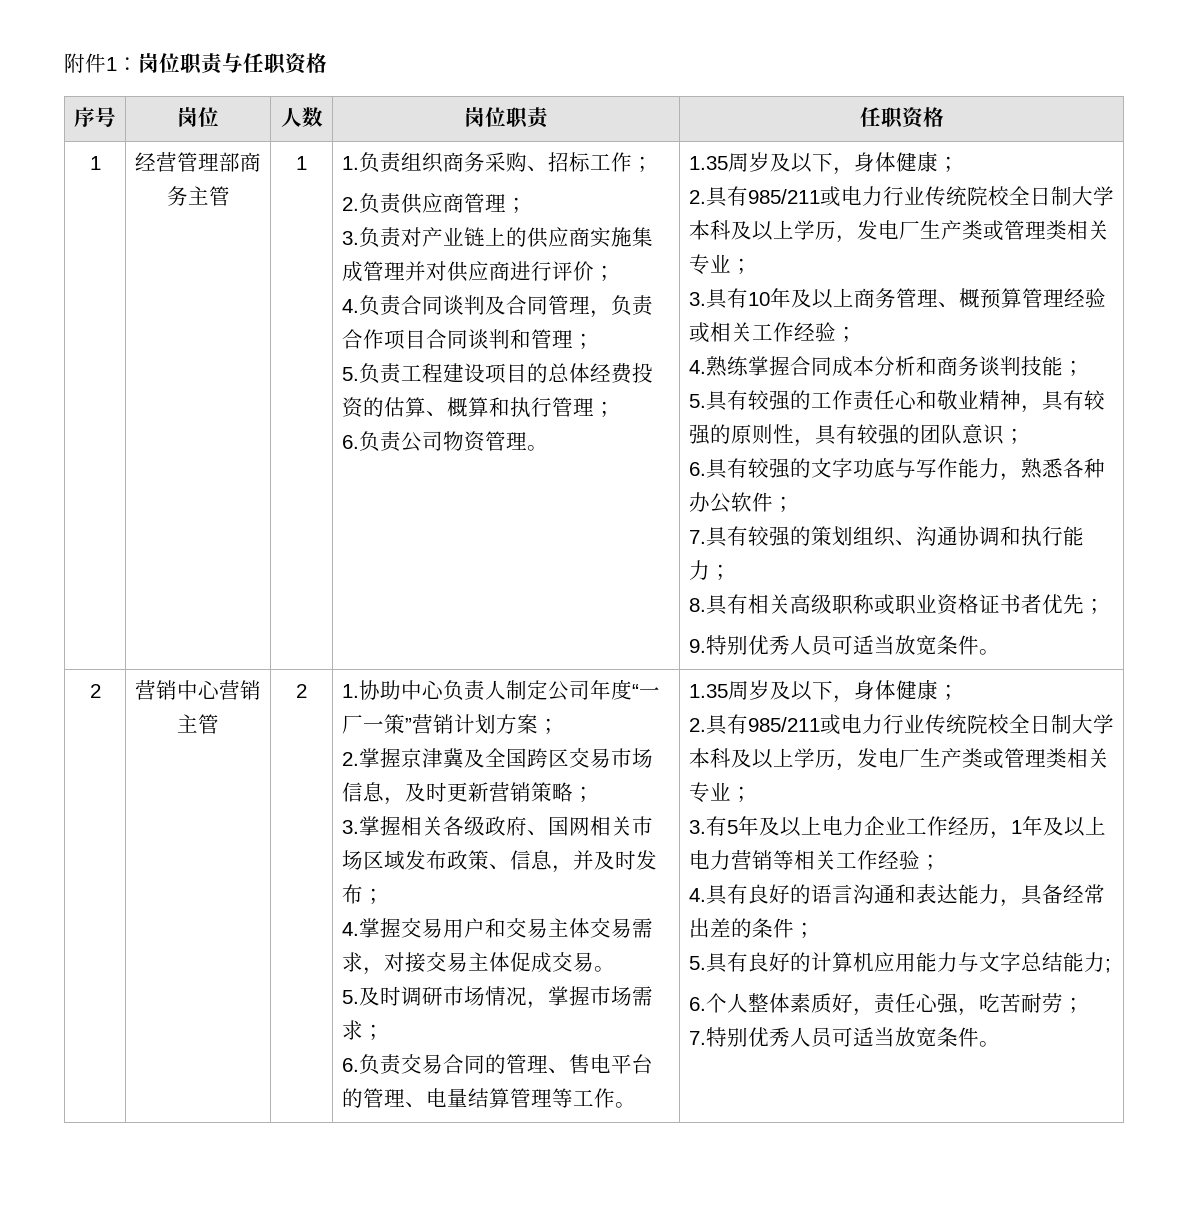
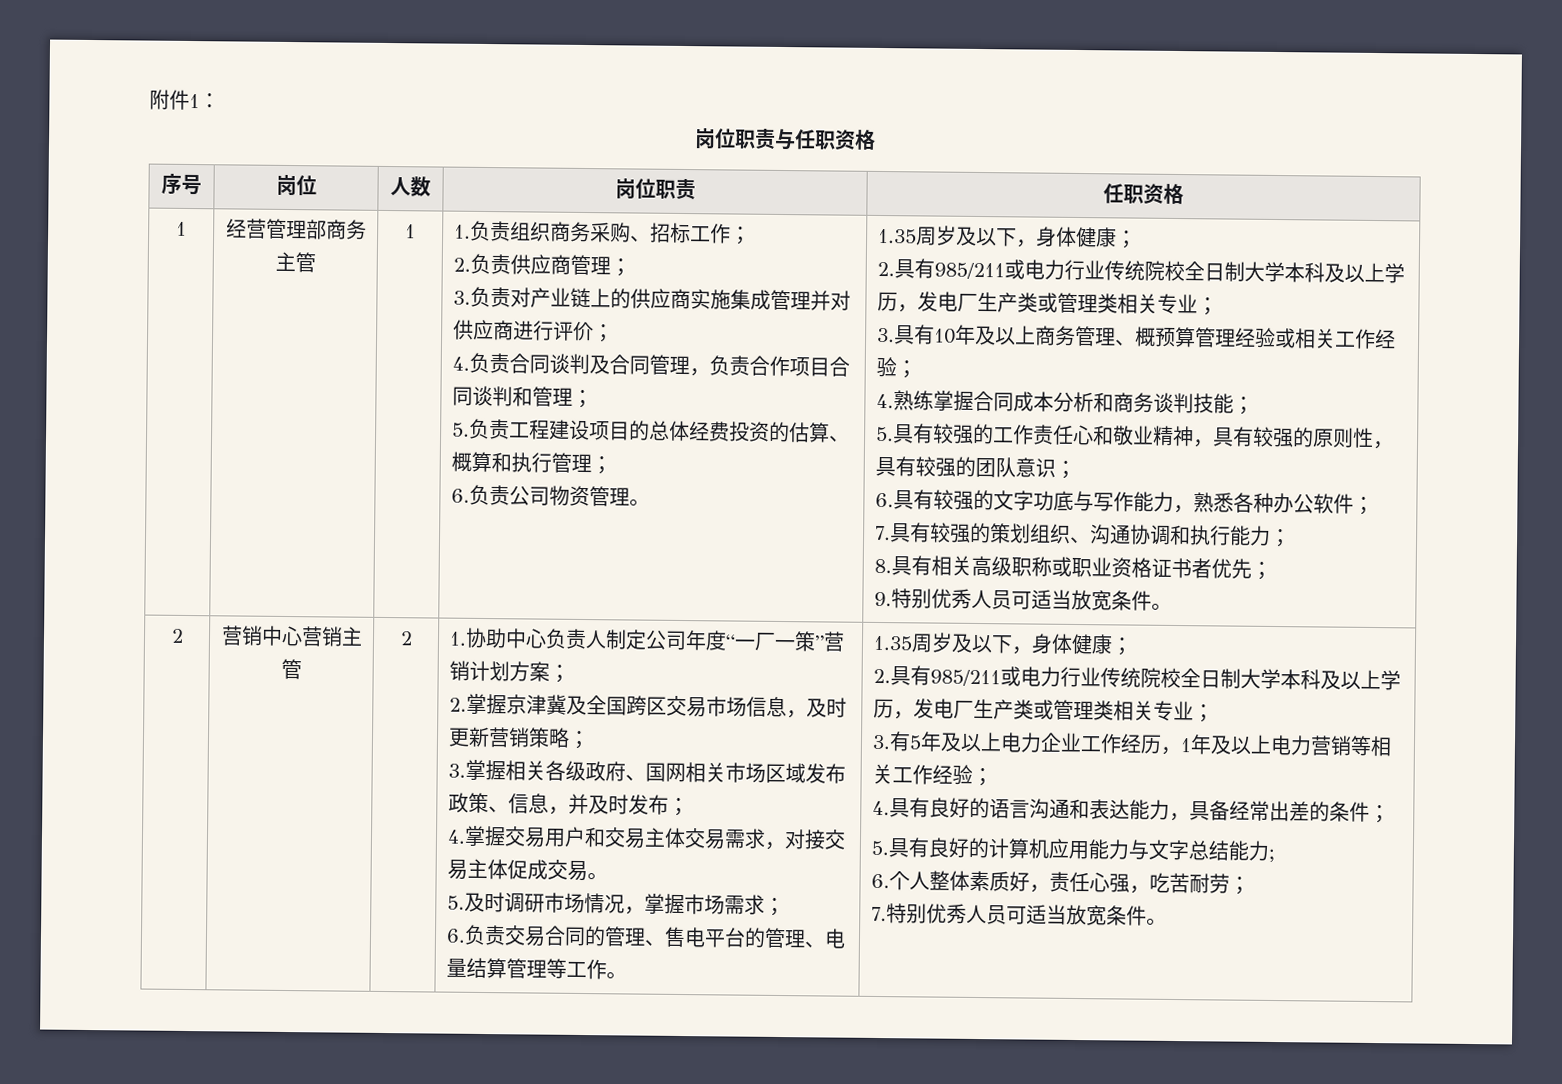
(138, 64) none -> (220, 101) //

